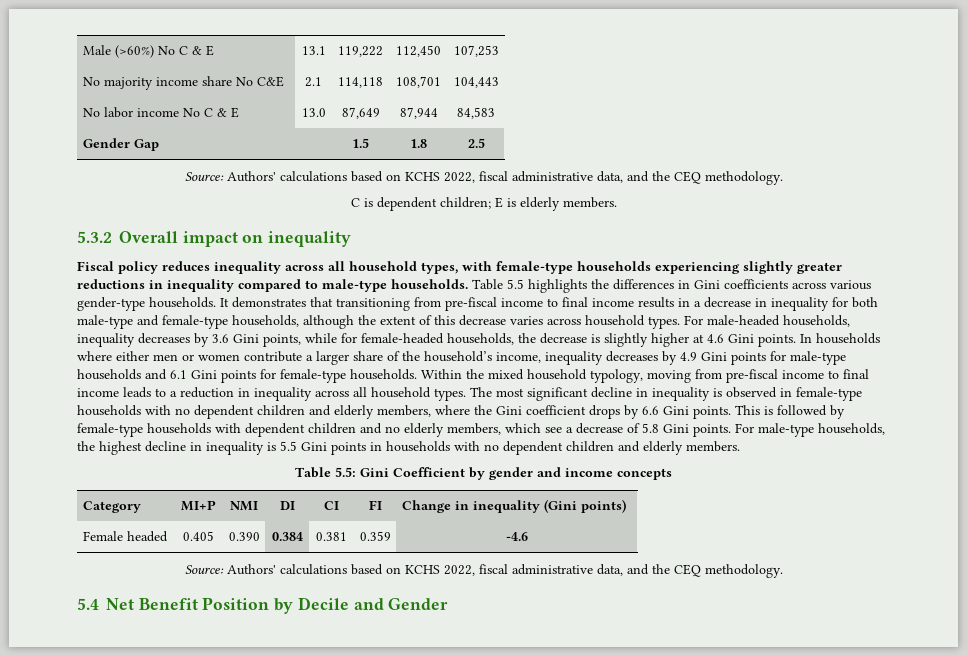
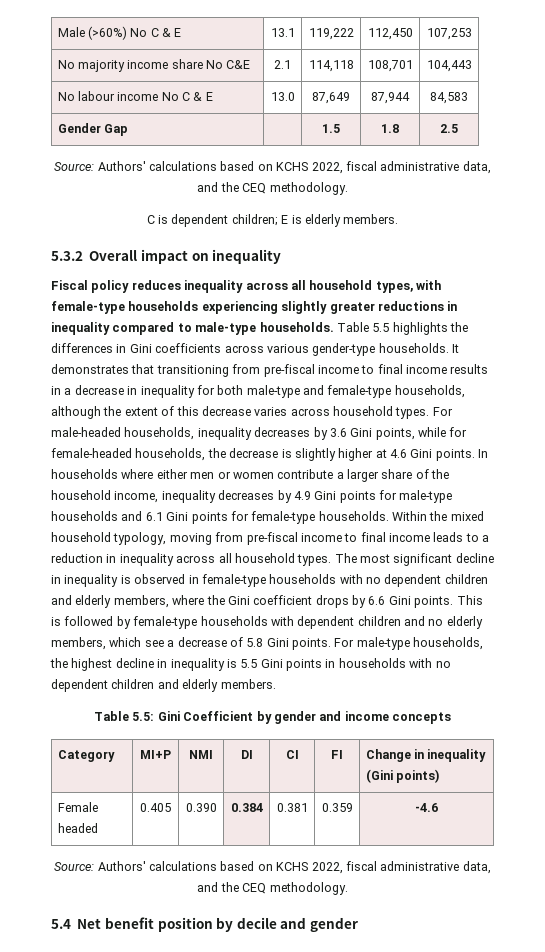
[103,107,133,118] labor -> [77,91,115,101] labour
[424,351,492,362] household’s -> [51,490,111,500] household
[138,597,449,614] Benefit Position by Decile and Gender -> [104,917,359,932] benefit position by decile and gender

